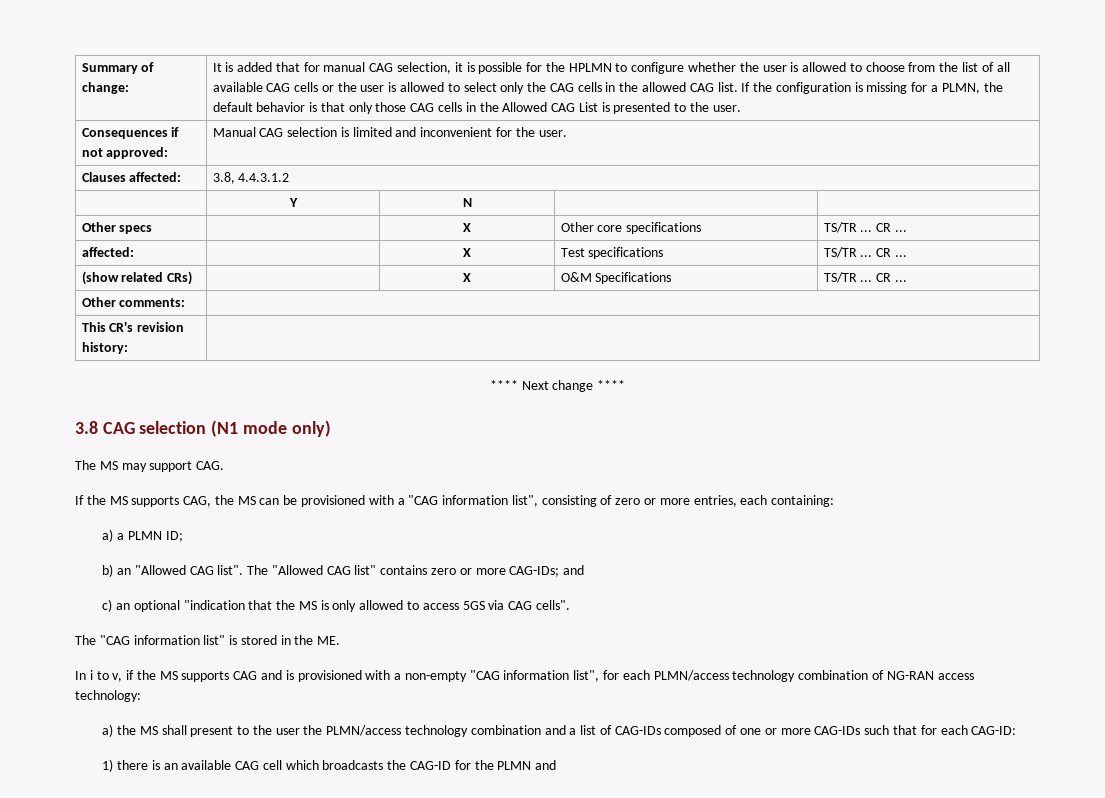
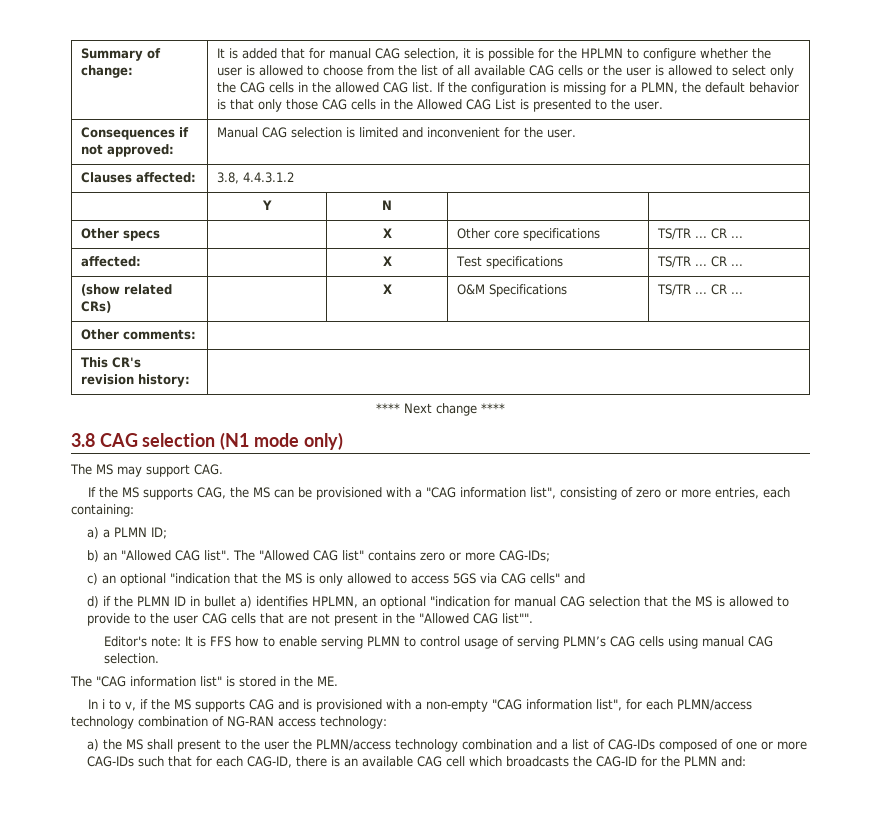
[563,565,585,575] and -> (551, 556) none
[535,600,570,610] cells". -> [530,573,586,584] [87,596,790,609] [87,613,534,626] [103,636,773,649] [103,653,159,664] cells" and // d) if the PLMN ID in bullet a) identifies HPLMN, an optional "indication for manual CAG selection that the MS is allowed to provide to the user CAG cells that are not present in the "Allowed CAG list"". // Editor's note: It is FFS how to enable serving PLMN to control usage of serving PLMN’s CAG cells using manual CAG selection.
[971,726,1017,735] [102,759,114,772] CAG-ID: // 1) -> [247,756,293,768] CAG-ID,
[535,760,557,770] and -> [721,756,747,767] and:

